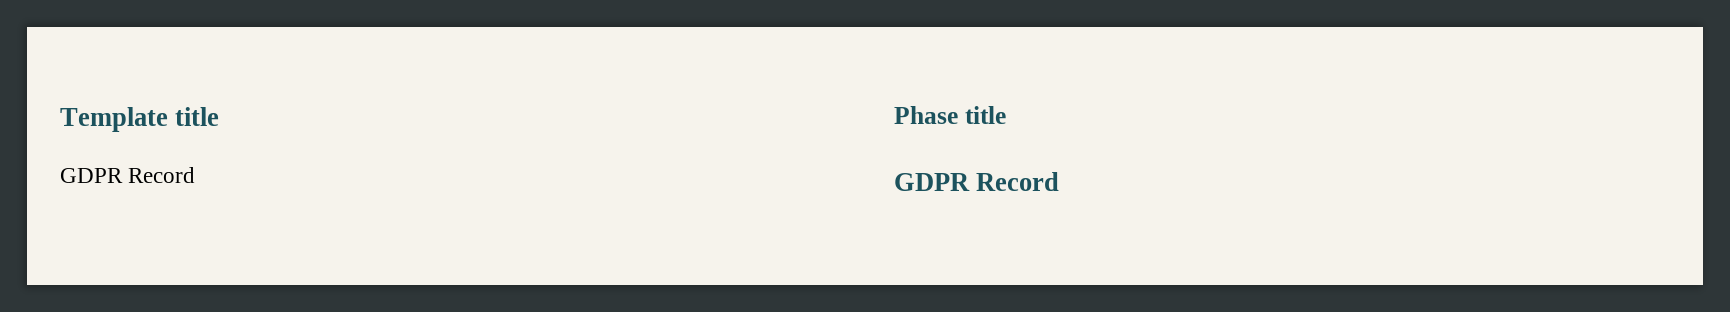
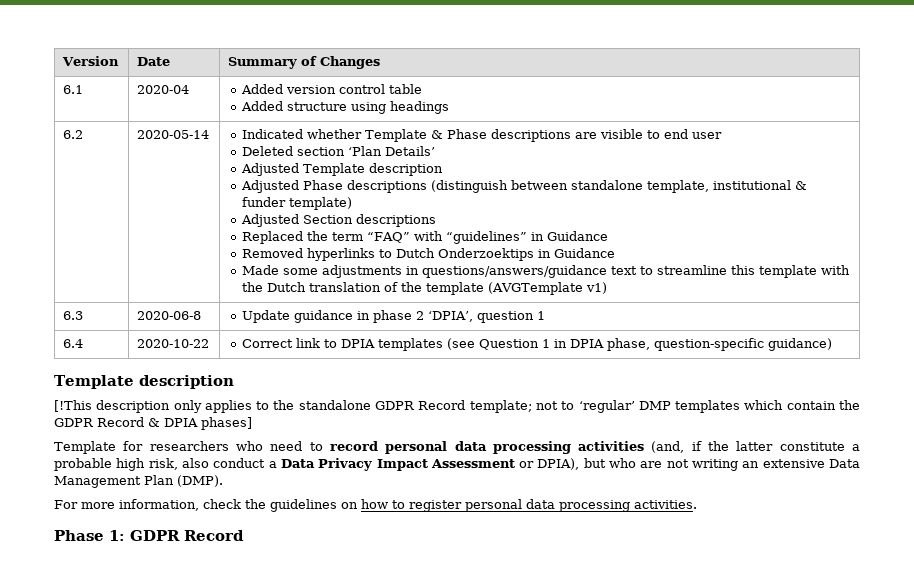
[60,107,220,132] [60,167,196,183] [894,106,1006,124] Template title // GDPR Record // Phase title // -> [62,56,120,66] [137,57,171,66] [228,56,381,69] [63,85,84,94] [137,85,190,94] [240,84,422,94] [240,101,449,114] [63,130,84,139] [137,130,210,139] [241,129,722,142] [241,146,435,156] [240,163,443,176] [240,180,807,193] [241,197,352,210] [240,214,436,227] [241,231,608,244] [241,248,615,261] [241,265,850,278] [241,282,607,295] [63,311,84,320] [137,311,202,320] [241,310,545,323] [63,339,84,348] [137,339,210,348] [241,338,832,351] [54,375,234,389] [54,400,860,413] [54,417,252,430] [54,441,860,454] [54,458,860,471] [54,475,223,488] [54,499,697,512] [54,530,125,541] Version | Date | Summary of Changes // 6.1 | 2020-04 | Added version control table // Added structure using headings // 6.2 | 2020-05-14 | Indicated whether Template & Phase descriptions are visible to end user // Deleted section ‘Plan Details’ // Adjusted Template description // Adjusted Phase descriptions (distinguish between standalone template, institutional & funder template) // Adjusted Section descriptions // Replaced the term “FAQ” with “guidelines” in Guidance // Removed hyperlinks to Dutch Onderzoektips in Guidance // Made some adjustments in questions/answers/guidance text to streamline this template with the Dutch translation of the template (AVGTemplate v1) // 6.3 | 2020-06-8 | Update guidance in phase 2 ‘DPIA’, question 1 // 6.4 | 2020-10-22 | Correct link to DPIA templates (see Question 1 in DPIA phase, question-specific guidance) // Template description // [!This description only applies to the standalone GDPR Record template; not to ‘regular’ DMP templates which contain the GDPR Record & DPIA phases] // Template for researchers who need to record personal data processing activities (and, if the latter constitute a probable high risk, also conduct a Data Privacy Impact Assessment or DPIA), but who are not writing an extensive Data Management Plan (DMP). // For more information, check the guidelines on how to register personal data processing activities. // Phase 1:

